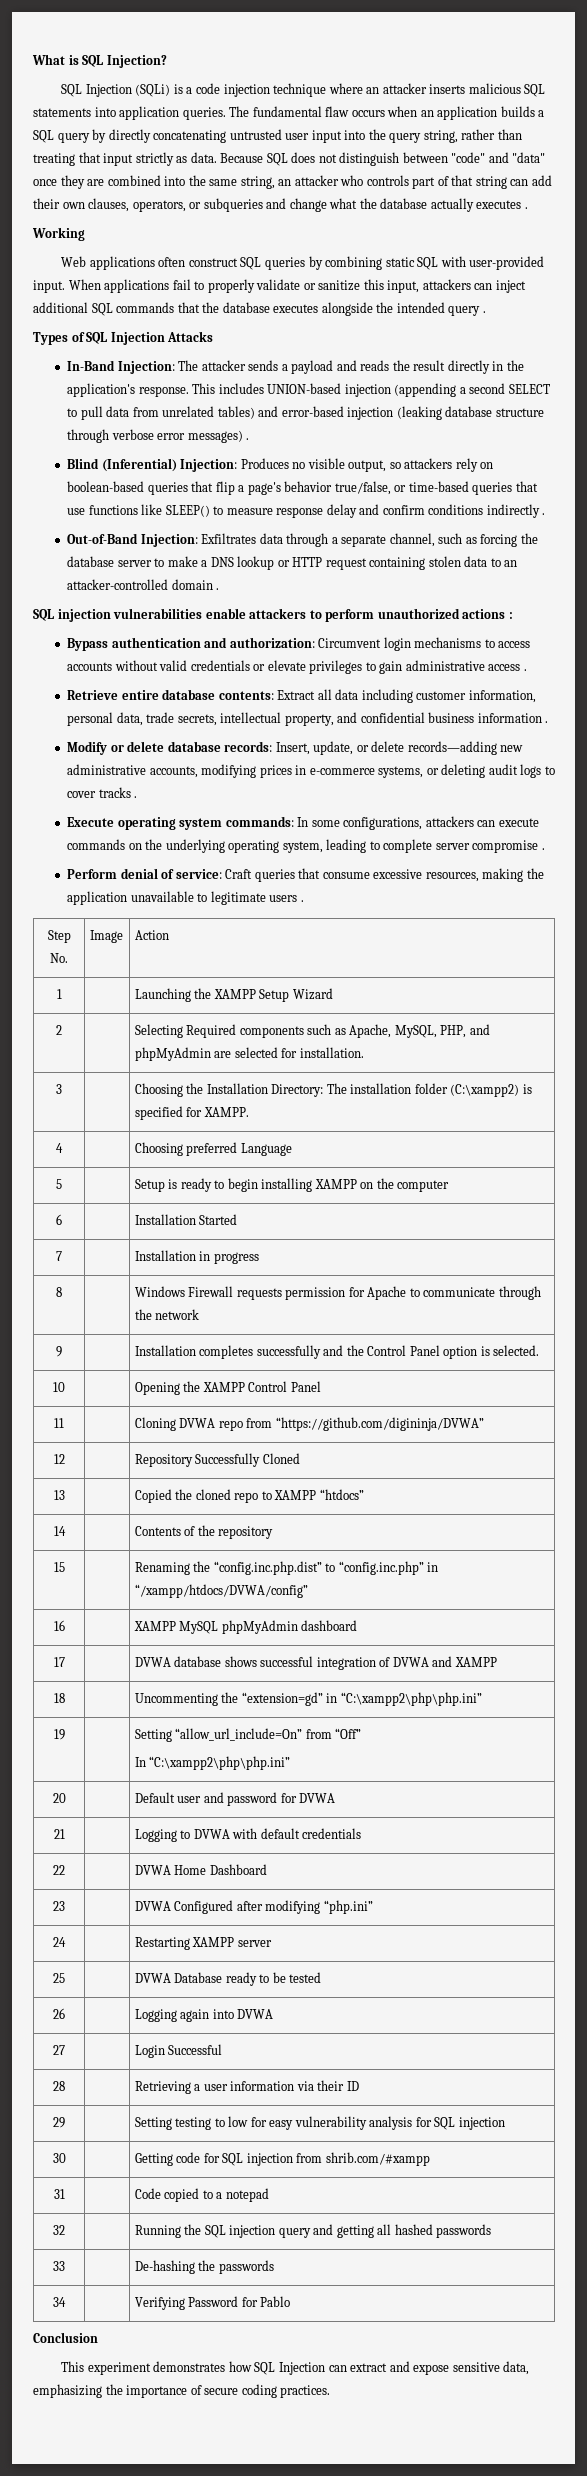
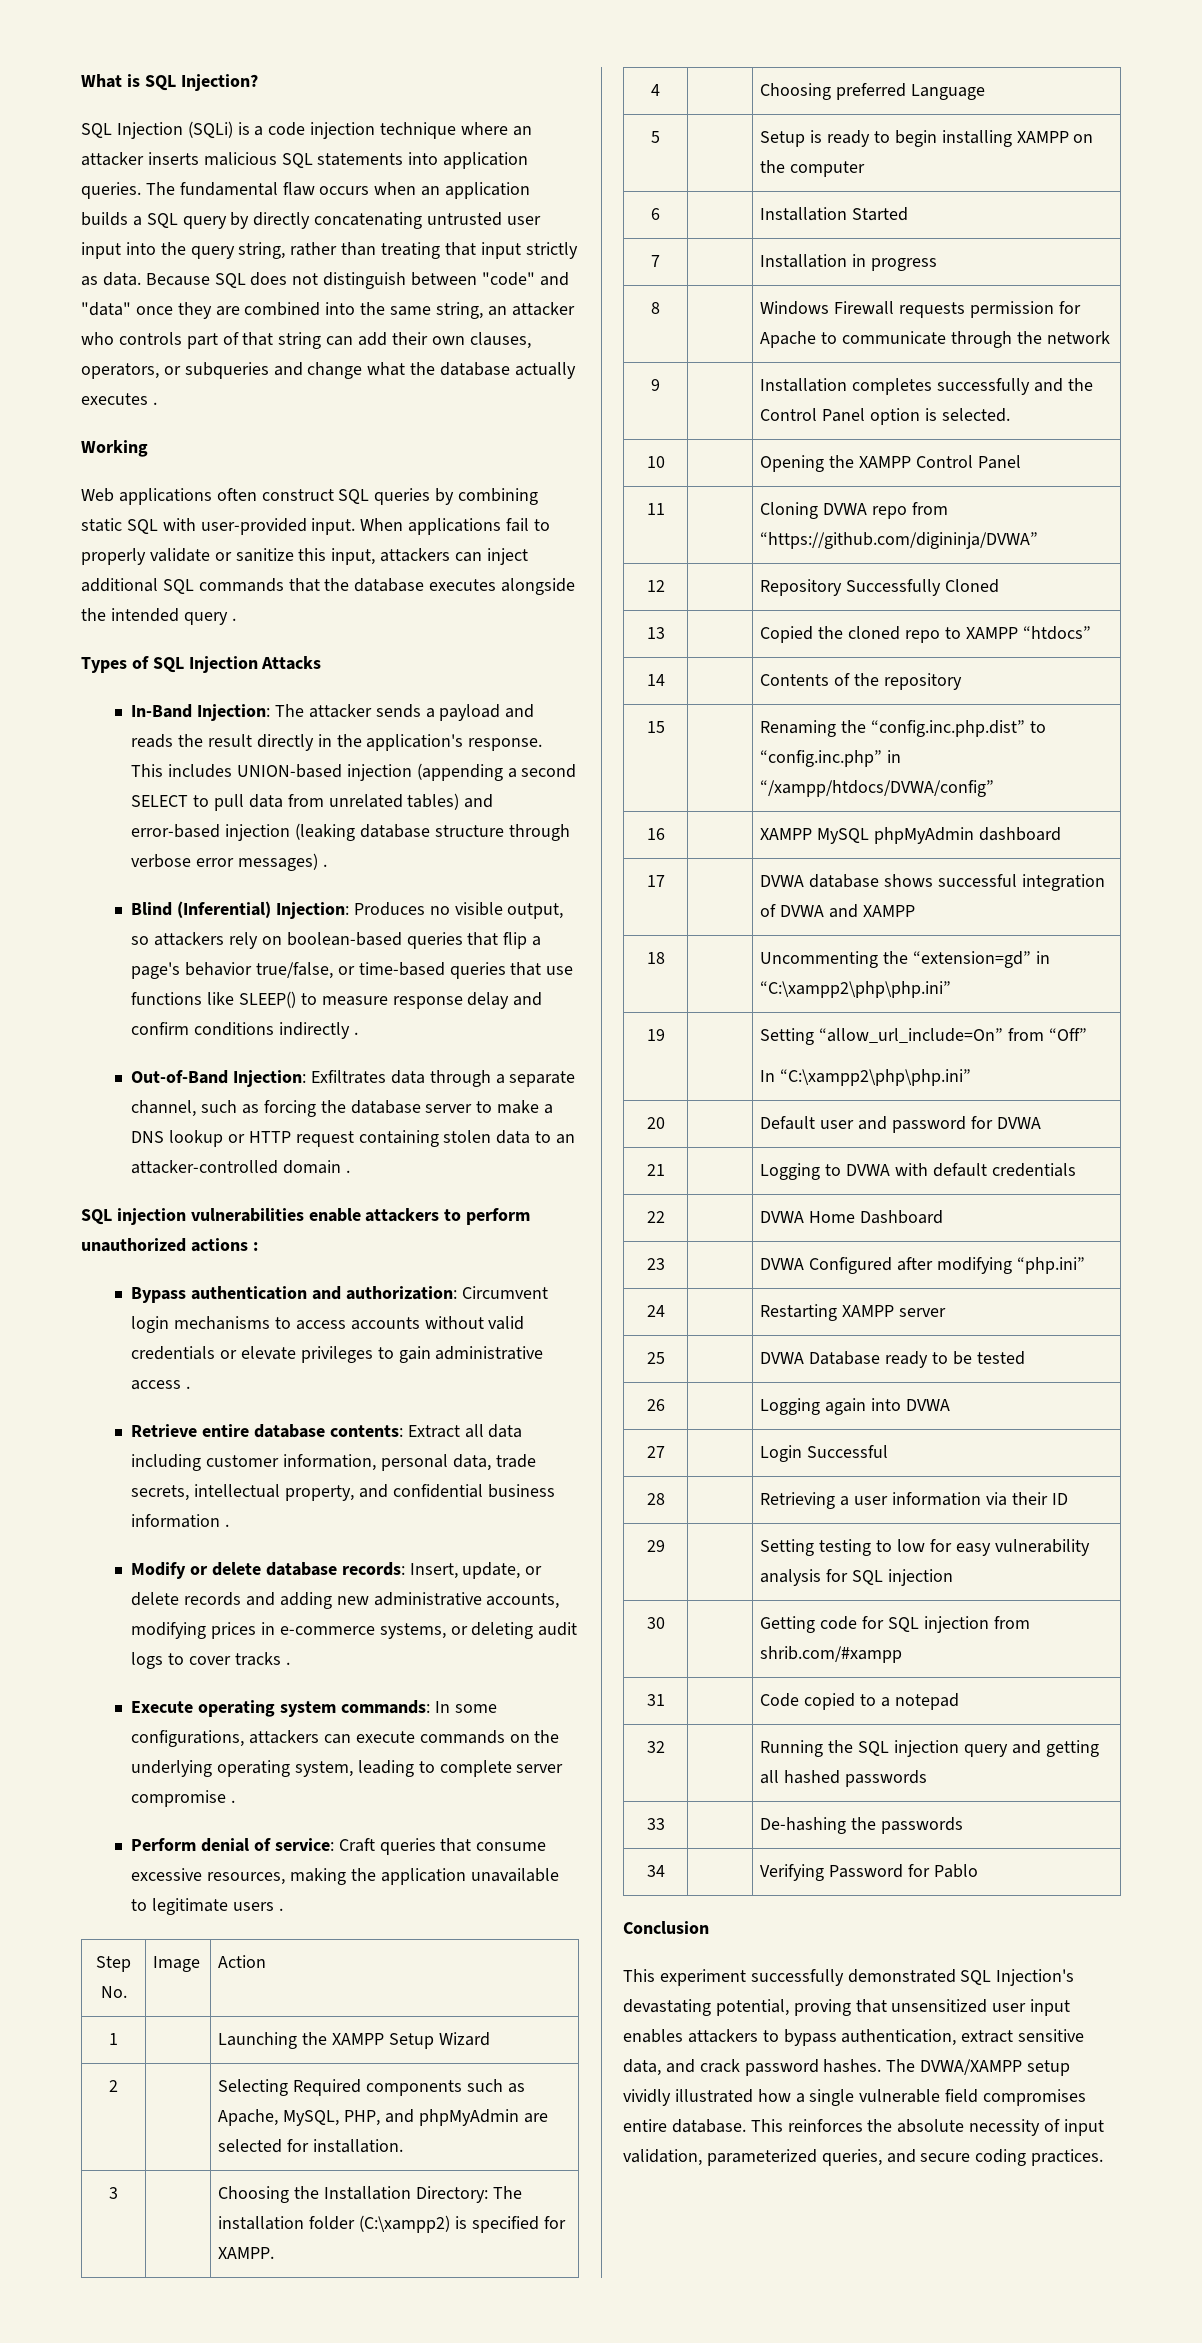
[407,741,497,755] records—adding -> [184,1592,332,1609] records and adding
[153,2361,530,2375] [33,2384,202,2398] demonstrates how SQL Injection can extract and expose sensitive data, emphasizing the importance of -> [750,1969,1075,1986] [623,1999,1071,2016] [623,2029,1085,2046] [623,2059,1071,2076] [623,2089,1087,2106] [623,2119,1104,2136] [623,2149,916,2166] successfully demonstrated SQL Injection's devastating potential, proving that unsensitized user input enables attackers to bypass authentication, extract sensitive data, and crack password hashes. The DVWA/XAMPP setup vividly illustrated how a single vulnerable field compromises entire database. This reinforces the absolute necessity of input validation, parameterized queries, and

